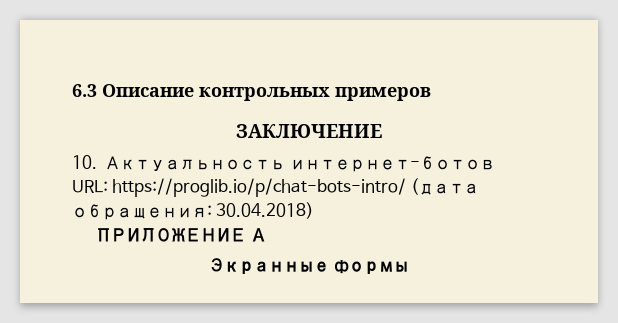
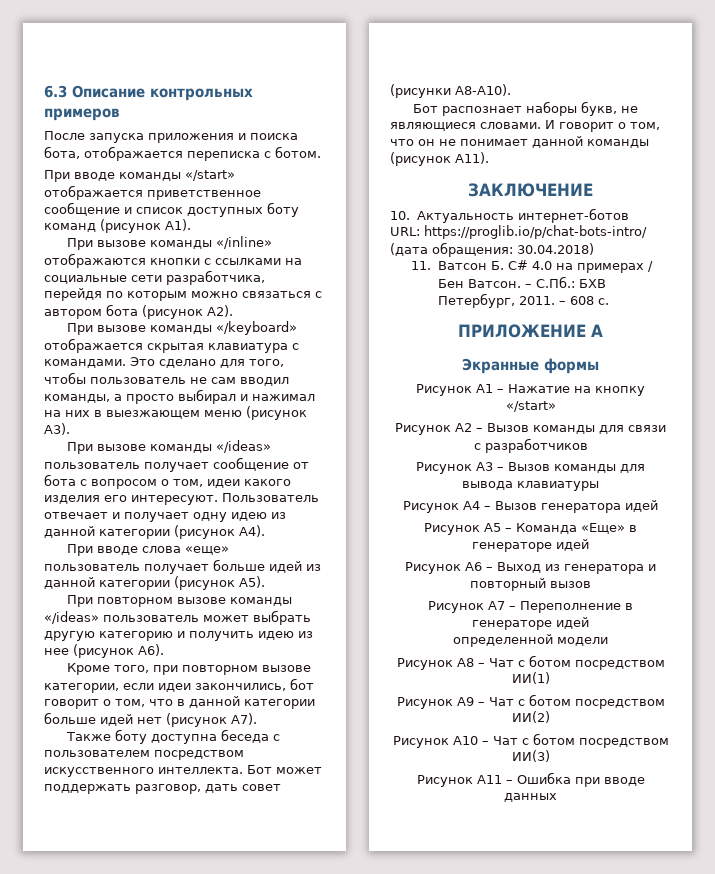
(431, 94) none -> [44,131,298,143] [44,146,321,161] [44,170,235,182] [44,185,261,200] [44,202,299,217] [44,219,191,233] [66,236,272,250] [44,253,302,268] [44,270,265,285] [44,288,322,301] [44,304,233,319] [66,321,297,335] [44,338,299,353] [44,357,284,368] [44,372,289,386] [44,389,315,404] [44,406,307,420] [44,423,70,435] [66,440,271,454] [44,457,309,472] [44,474,291,489] [44,493,319,505] [44,512,286,522] [44,525,265,539] [66,544,229,556] [44,559,321,574] [44,576,265,590] [66,595,292,607] [44,610,311,625] [44,631,313,641] [44,644,164,658] [66,663,311,675] [44,678,314,693] [44,696,315,709] [44,712,257,727] [65,729,280,744] [44,750,244,760] [44,765,322,777] [44,784,281,794] [390,84,511,98] [412,101,638,116] [390,120,660,132] [390,136,649,148] [390,152,489,166] // После запуска приложения и поиска бота, отображается переписка с ботом. // При вводе команды «/start» отображается приветственное сообщение и список доступных боту команд (рисунок А1). // При вызове команды «/inline» отображаются кнопки с ссылками на социальные сети разработчика, перейдя по которым можно связаться с автором бота (рисунок А2). // При вызове команды «/keyboard» отображается скрытая клавиатура с командами. Это сделано для того, чтобы пользователь не сам вводил команды, а просто выбирал и нажимал на них в выезжающем меню (рисунок А3). // При вызове команды «/ideas» пользователь получает сообщение от бота с вопросом о том, идеи какого изделия его интересуют. Пользователь отвечает и получает одну идею из данной категории (рисунок А4). // При вводе слова «еще» пользователь получает больше идей из данной категории (рисунок А5). // При повторном вызове команды «/ideas» пользователь может выбрать другую категорию и получить идею из нее (рисунок А6). // Кроме того, при повторном вызове категории, если идеи закончились, бот говорит о том, что в данной категории больше идей нет (рисунок А7). // Также боту доступна беседа с пользователем посредством искусственного интеллекта. Бот может поддержать разговор, дать совет (рисунки А8-А10). // Бот распознает наборы букв, не являющиеся словами. И говорит о том, что он не понимает данной команды (рисунок А11).
[96,228,266,242] [209,258,409,274] ПРИЛОЖЕНИЕ А // Экранные формы -> [411,260,653,273] [437,276,606,288] [437,293,609,308] [458,324,603,338] [462,358,599,374] [416,384,645,396] [505,401,556,412] [395,423,666,435] [473,438,588,453] [416,462,645,474] [462,481,599,491] [403,500,658,513] [424,523,637,535] [472,539,589,552] [405,562,656,574] [470,578,591,591] [428,601,633,613] [472,617,589,630] [453,634,608,647] [396,655,665,670] [511,672,550,684] [396,694,665,709] [511,711,550,723] [392,733,669,748] [511,750,550,762] [416,772,645,787] [504,793,557,802] 11. Ватсон Б. С# 4.0 на примерах / Бен Ватсон. – С.Пб.: БХВ Петербург, 2011. – 608 с. // ПРИЛОЖЕНИЕ А // Экранные формы // Рисунок А1 – Нажатие на кнопку «/start» // Рисунок А2 – Вызов команды для связи с разработчиков // Рисунок А3 – Вызов команды для вывода клавиатуры // Рисунок А4 – Вызов генератора идей // Рисунок А5 – Команда «Еще» в генераторе идей // Рисунок А6 – Выход из генератора и повторный вызов // Рисунок А7 – Переполнение в генераторе идей // определенной модели // Рисунок А8 – Чат с ботом посредством ИИ(1) // Рисунок А9 – Чат с ботом посредством ИИ(2) // Рисунок А10 – Чат с ботом посредством ИИ(3) // Рисунок А11 – Ошибка при вводе данных

